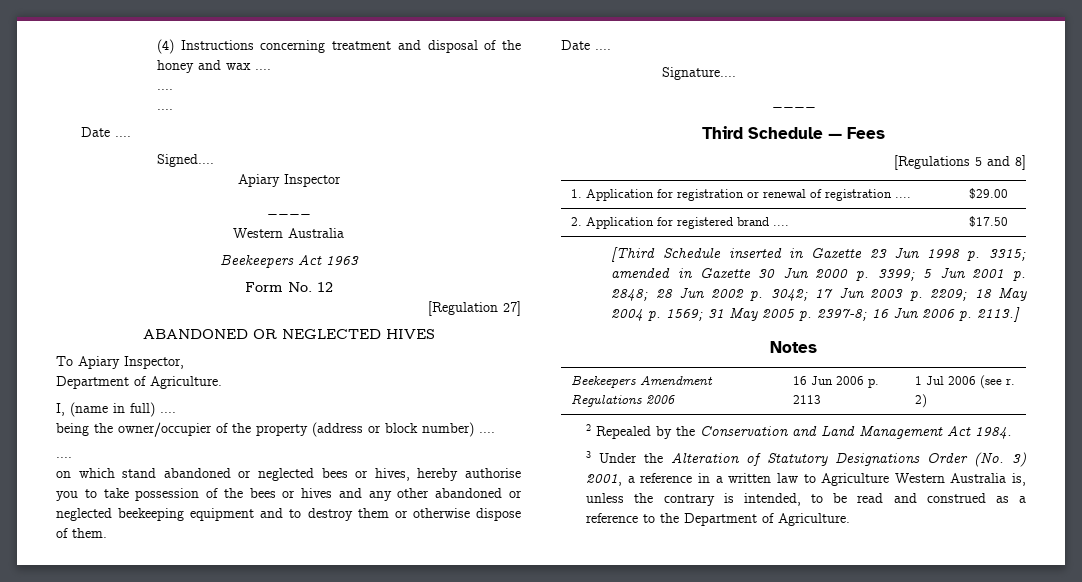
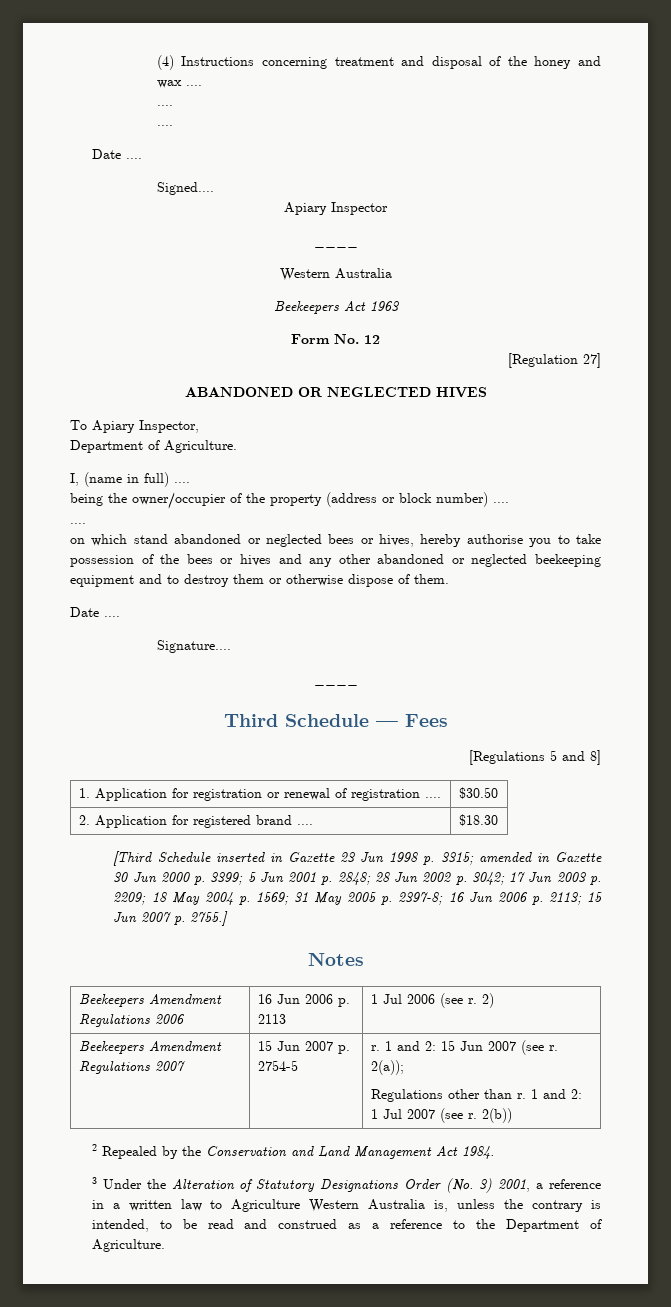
[968,188,1008,199] $29.00 -> [458,787,498,799] $30.50
[968,216,1008,227] $17.50 -> [458,814,498,826] $18.30
[977,307,1021,322] 2113.] -> [548,892,602,905] [113,911,229,926] 2113; 15 Jun 2007 p. 2755.]
(927, 401) none -> [78,1041,222,1054] [78,1061,185,1074] [257,1040,350,1054] [257,1060,298,1071] [370,1040,558,1055] [370,1060,404,1075] [370,1089,582,1102] [370,1108,512,1123] // Beekeepers Amendment Regulations 2007 | 15 Jun 2007 p. 2754-5 | r. 1 and 2: 15 Jun 2007 (see r. 2(a)); // Regulations other than r. 1 and 2: 1 Jul 2007 (see r. 2(b))

